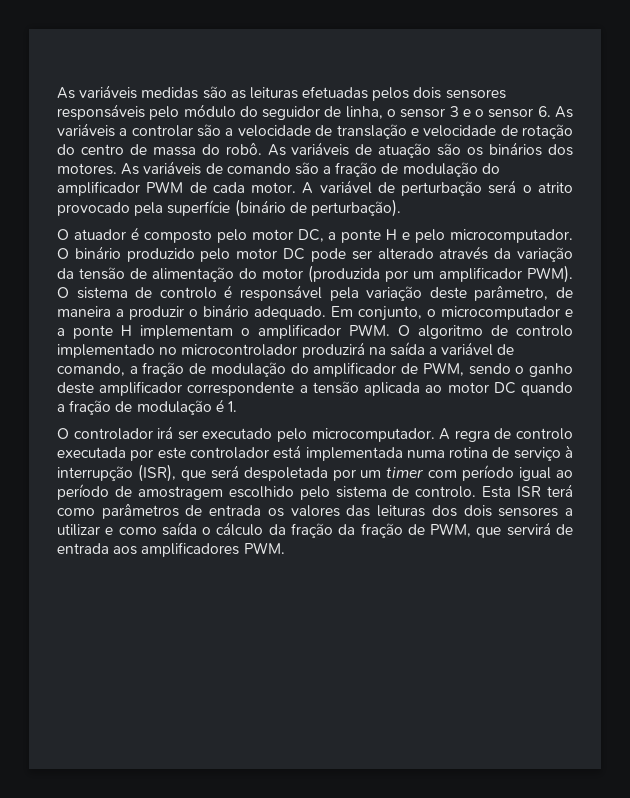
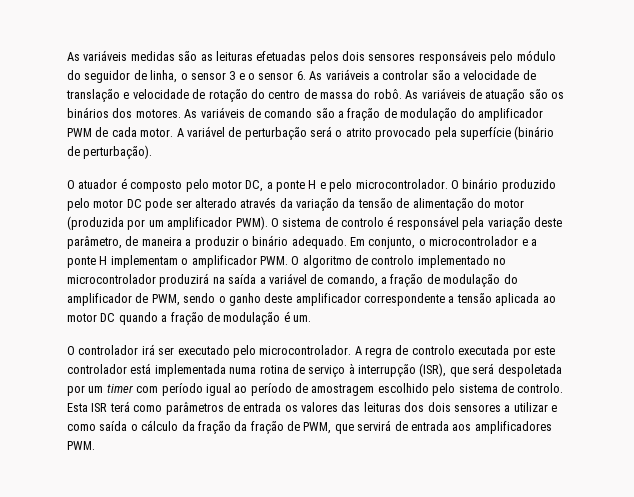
[450,229,574,243] microcomputador. -> [355,179,448,189] microcontrolador.
[441,306,560,320] microcomputador -> [429,236,519,246] microcontrolador
[227,401,237,412] 1. -> [293,315,311,322] um.
[311,428,435,442] microcomputador. -> [259,345,352,355] microcontrolador.

